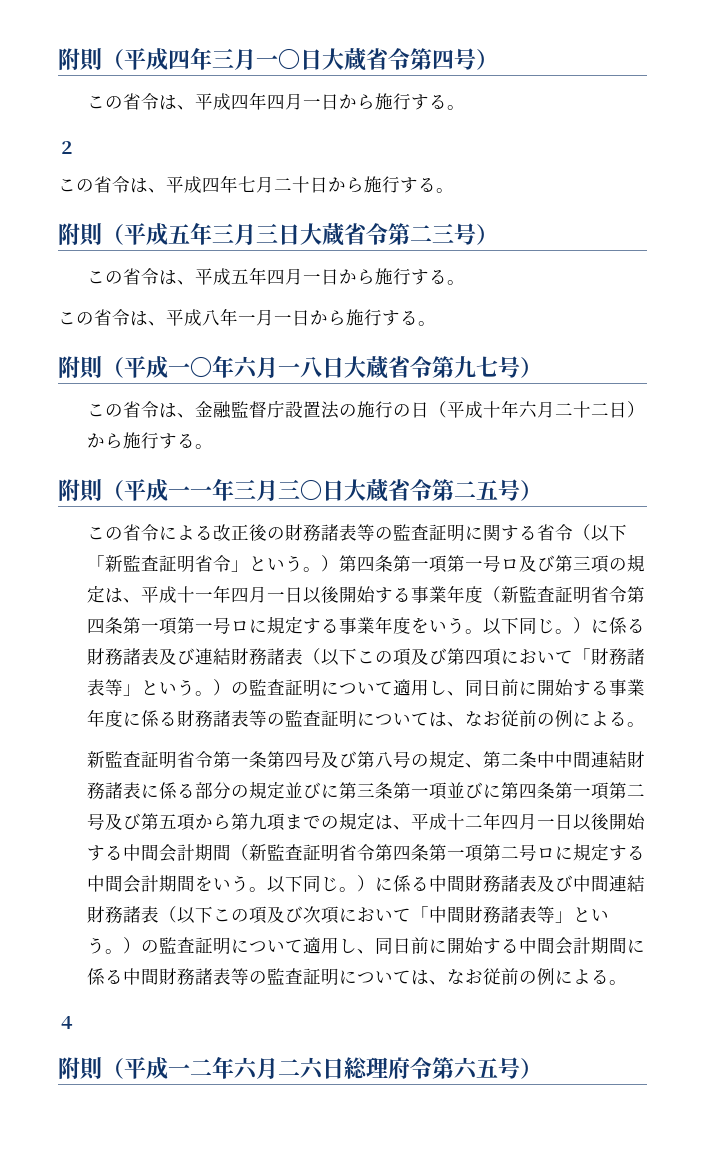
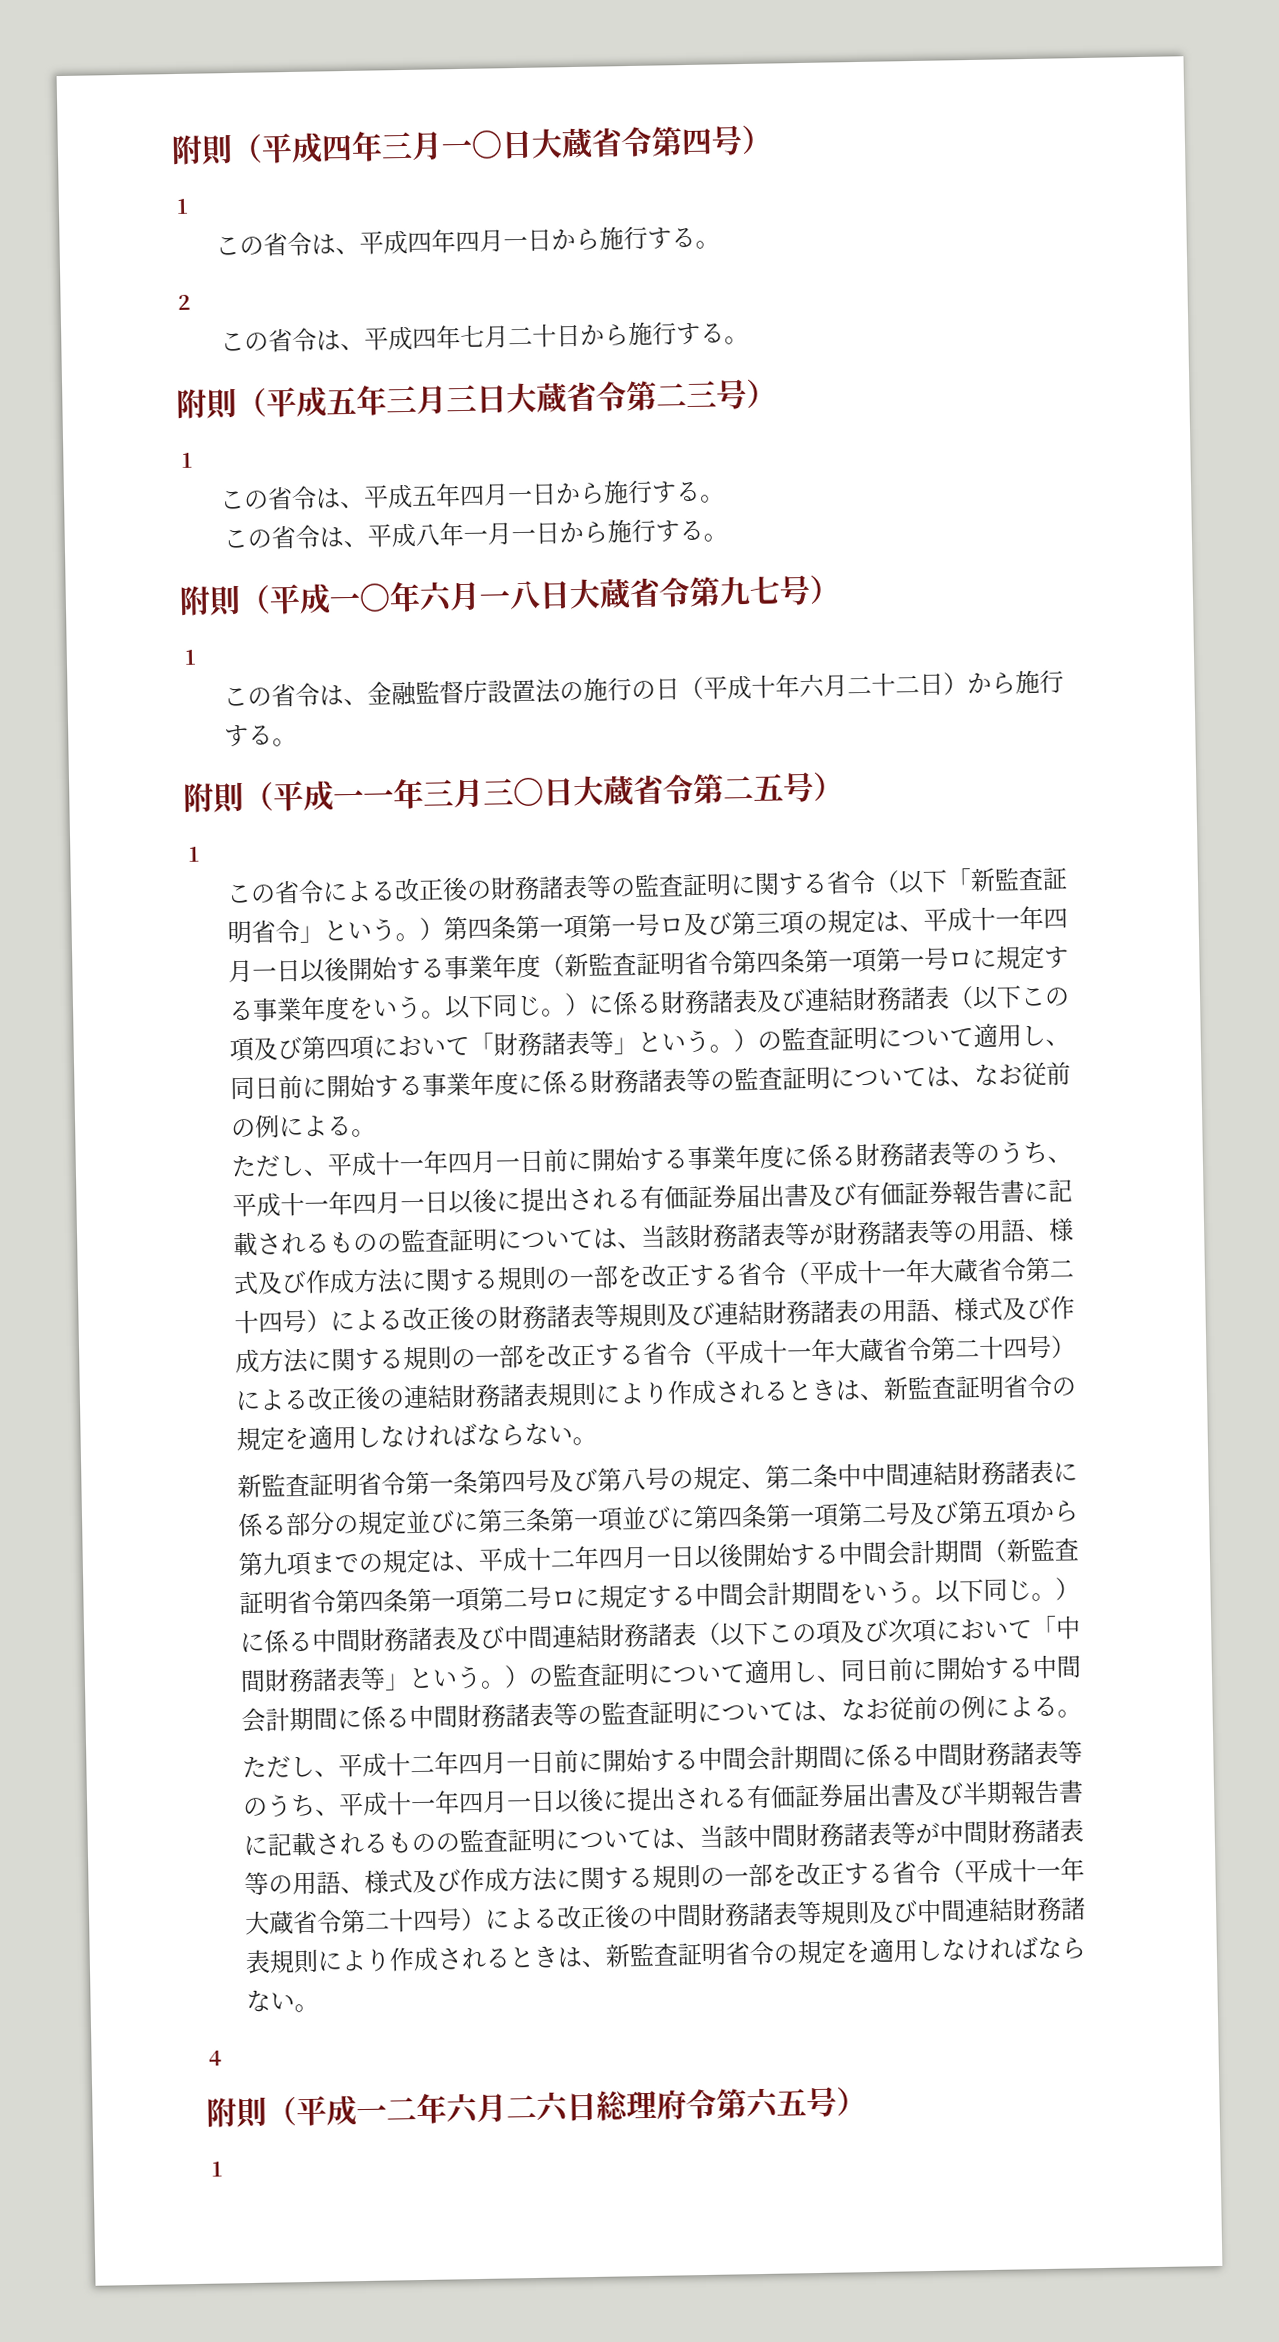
(498, 59) none -> [172,198,193,215] // １
(498, 234) none -> [177,452,197,469] // １
(542, 367) none -> [180,649,201,666] // １
(542, 490) none -> [184,846,204,862] // １
(646, 724) none -> [230,1141,1072,1178] [231,1178,1073,1218] [232,1217,1074,1257] [232,1256,1074,1296] [233,1295,1075,1335] [234,1334,1076,1374] [234,1373,1077,1412] [235,1422,597,1452] // ただし、平成十一年四月一日前に開始する事業年度に係る財務諸表等のうち、平成十一年四月一日以後に提出される有価証券届出書及び有価証券報告書に記載されるものの監査証明については、当該財務諸表等が財務諸表等の用語、様式及び作成方法に関する規則の一部を改正する省令（平成十一年大蔵省令第二十四号）による改正後の財務諸表等規則及び連結財務諸表の用語、様式及び作成方法に関する規則の一部を改正する省令（平成十一年大蔵省令第二十四号）による改正後の連結財務諸表規則により作成されるときは、新監査証明省令の規定を適用しなければならない。
(628, 982) none -> [241,1740,1083,1779] [241,1779,1084,1818] [242,1818,1084,1857] [243,1857,1085,1896] [243,1896,1086,1936] [244,1936,1086,1975] [245,1989,319,2013] // ただし、平成十二年四月一日前に開始する中間会計期間に係る中間財務諸表等のうち、平成十一年四月一日以後に提出される有価証券届出書及び半期報告書に記載されるものの監査証明については、当該中間財務諸表等が中間財務諸表等の用語、様式及び作成方法に関する規則の一部を改正する省令（平成十一年大蔵省令第二十四号）による改正後の中間財務諸表等規則及び中間連結財務諸表規則により作成されるときは、新監査証明省令の規定を適用しなければならない。
(542, 1068) none -> [207,2161,227,2177] // １

